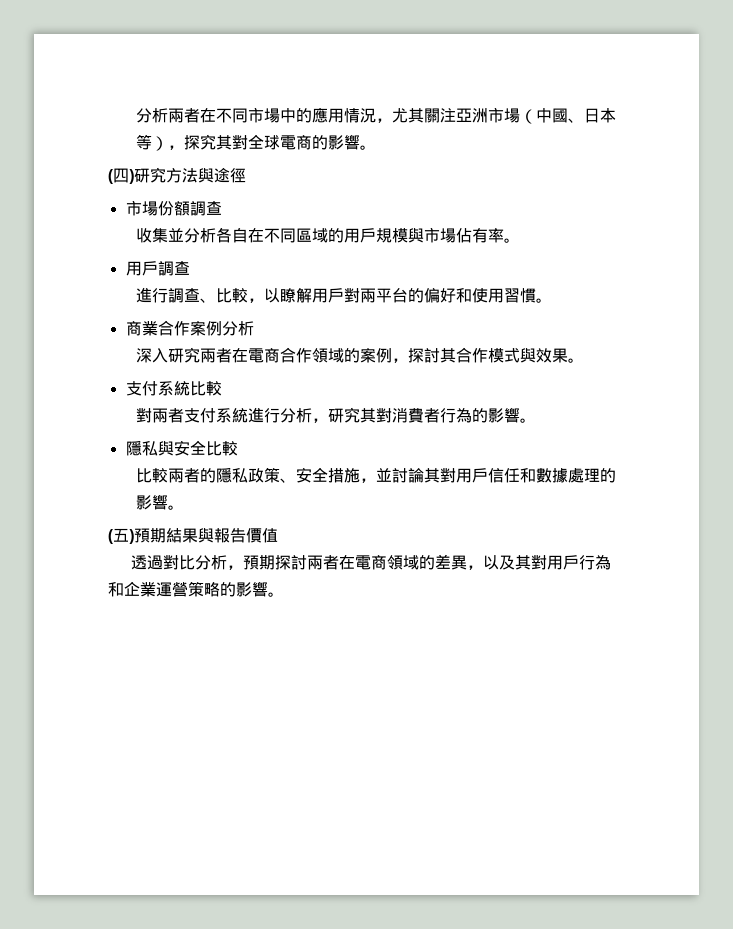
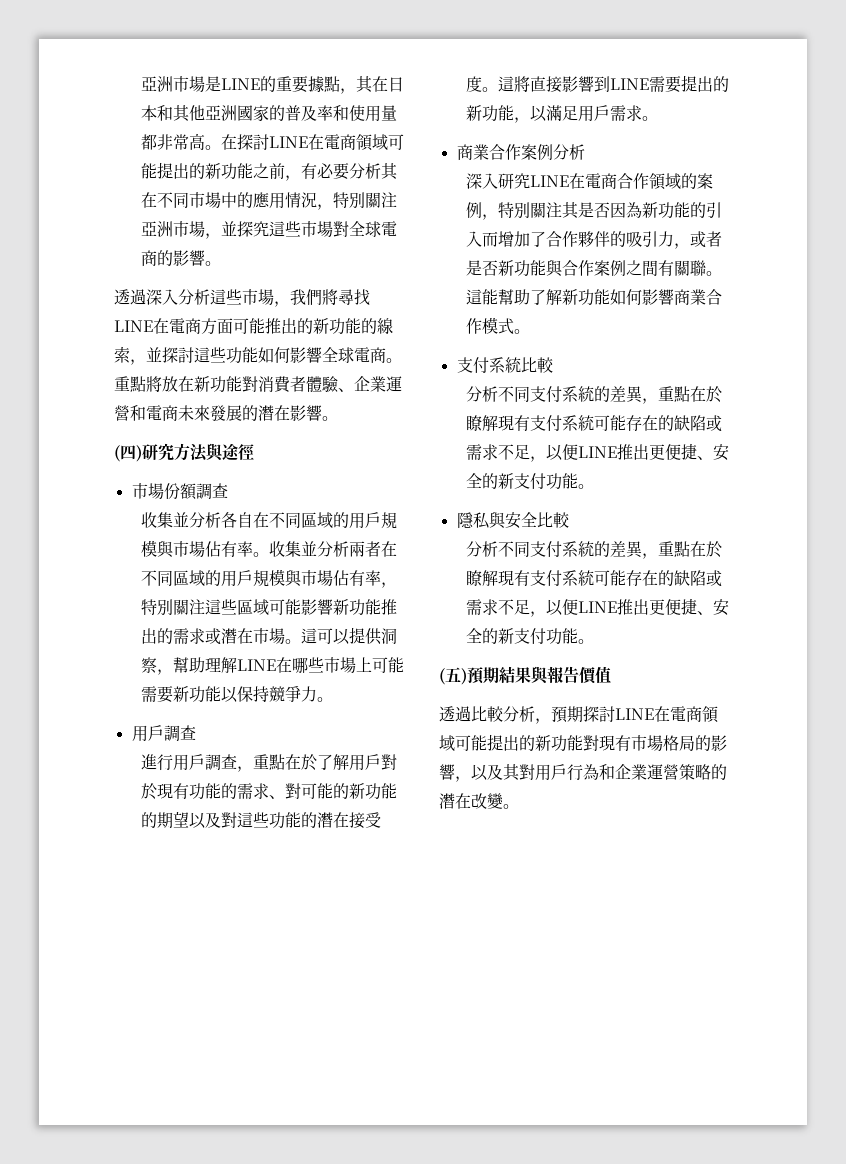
[135,108,200,123] 分析兩者 -> [141,76,405,94] [141,105,398,122] [141,133,405,151] [141,162,399,181] 亞洲市場是LINE的重要據點，其在日本和其他亞洲國家的普及率和使用量都非常高。在探討LINE在電商領域可能提出的新功能之前，有必要分析其
[391,108,424,123] 尤其 -> [333,192,366,209] 特別
[519,108,616,124] [135,134,232,151] （中國、日本等），探究其 -> [205,221,334,239] ，並探究這些市場
(376, 147) none -> [114,289,370,307] [114,318,393,335] [114,346,402,365] [114,376,402,393] [114,405,338,422] // 透過深入分析這些市場，我們將尋找LINE在電商方面可能推出的新功能的線索，並探討這些功能如何影響全球電商。重點將放在新功能對消費者體驗、企業運營和電商未來發展的潛在影響。
[125,261,190,276] [135,287,536,303] // 用戶調查 // 進行調查、比較，以瞭解用戶對兩平台的偏好和使用習慣 -> [269,541,398,557] [141,569,398,588] [141,599,398,616] [141,627,398,645] [141,657,405,675] [141,686,334,703] [131,725,196,742] [141,754,398,772] [141,783,398,800] [141,811,382,829] [466,75,730,93] [466,105,643,123] 收集並分析兩者在不同區域的用戶規模與市場佔有率，特別關注這些區域可能影響新功能推出的需求或潛在市場。這可以提供洞察，幫助理解LINE在哪些市場上可能需要新功能以保持競爭力。 // 用戶調查 // 進行用戶調查，重點在於了解用戶對於現有功能的需求、對可能的新功能的期望以及對這些功能的潛在接受度。這將直接影響到LINE需要提出的新功能，以滿足用戶需求
[199,348,232,363] 兩者 -> [530,175,570,187] LINE
[407,348,456,363] 探討其 -> [498,202,723,219] [466,231,723,249] [466,260,723,277] [466,289,707,306] 特別關注其是否因為新功能的引入而增加了合作夥伴的吸引力，或者是否新功能與合作案例之間有關聯。這能幫助了解新功能如何影響商業
[519,348,568,363] 與效果 -> (515, 326) none
[135,407,536,423] [125,440,238,456] [135,467,616,483] [135,494,168,510] 對兩者支付系統進行分析，研究其對消費者行為的影響。 // 隱私與安全比較 // 比較兩者的隱私政策、安全措施，並討論其對用戶信任和數據處理的影響 -> [466,386,723,404] [466,415,723,432] [466,443,730,462] [466,473,595,490] [456,512,570,529] [466,541,723,559] [466,570,723,587] [466,598,730,617] [466,628,579,645] 分析不同支付系統的差異，重點在於瞭解現有支付系統可能存在的缺陷或需求不足，以便LINE推出更便捷、安全的新支付功能。 // 隱私與安全比較 // 分析不同支付系統的差異，重點在於瞭解現有支付系統可能存在的缺陷或需求不足，以便LINE推出更便捷、安全的新支付功能
[163,555,196,570] 對比 -> [471,706,504,722] 比較
[307,554,468,570] 兩者在電商領域的差異 -> [615,706,719,723] [439,734,727,752] [439,764,455,780] LINE在電商領域可能提出的新功能對現有市場格局的影響
[236,581,268,597] 影響 -> [439,793,503,809] 潛在改變

